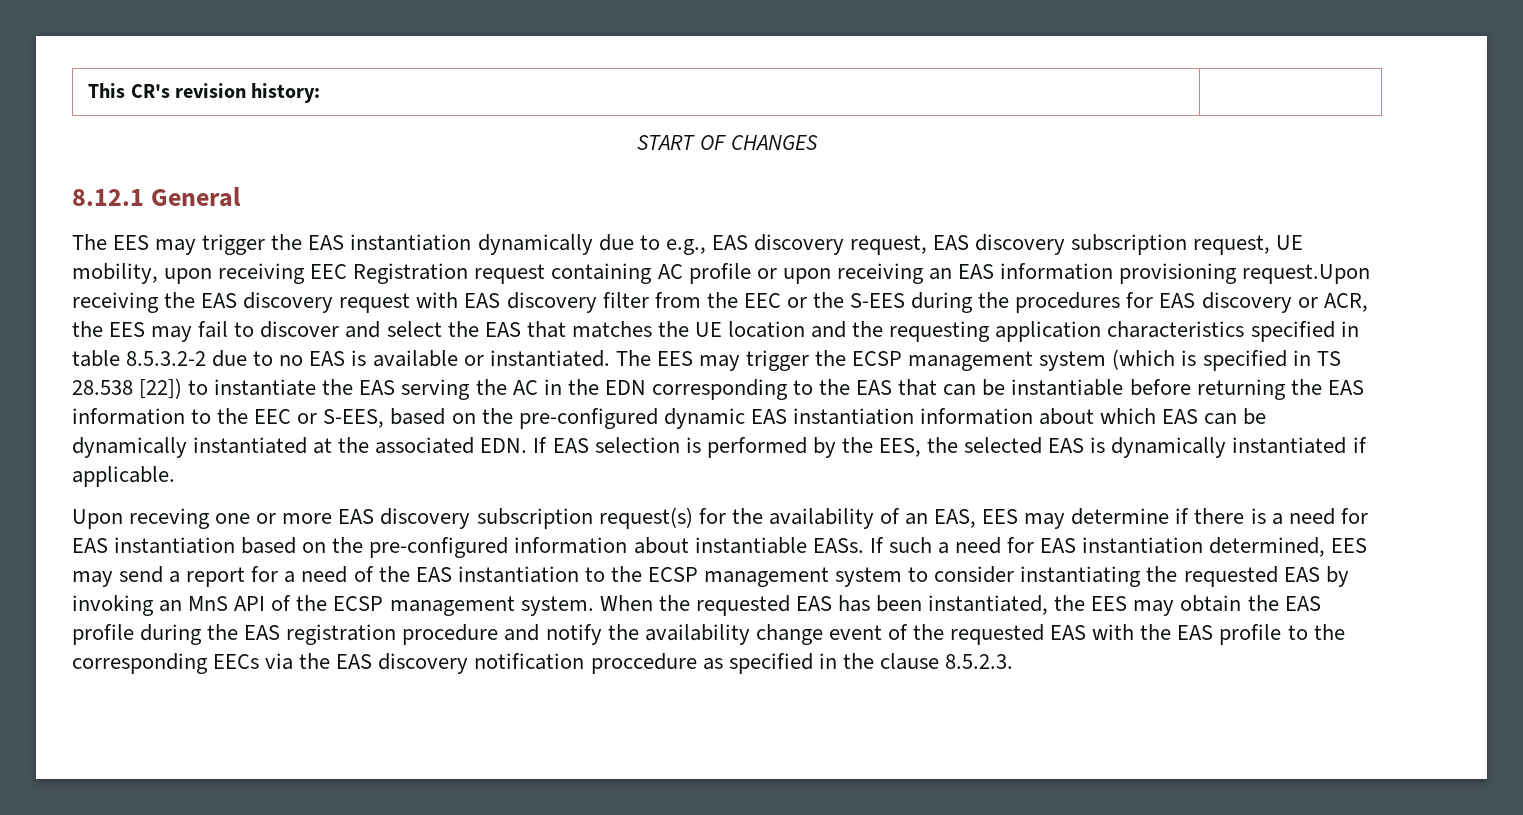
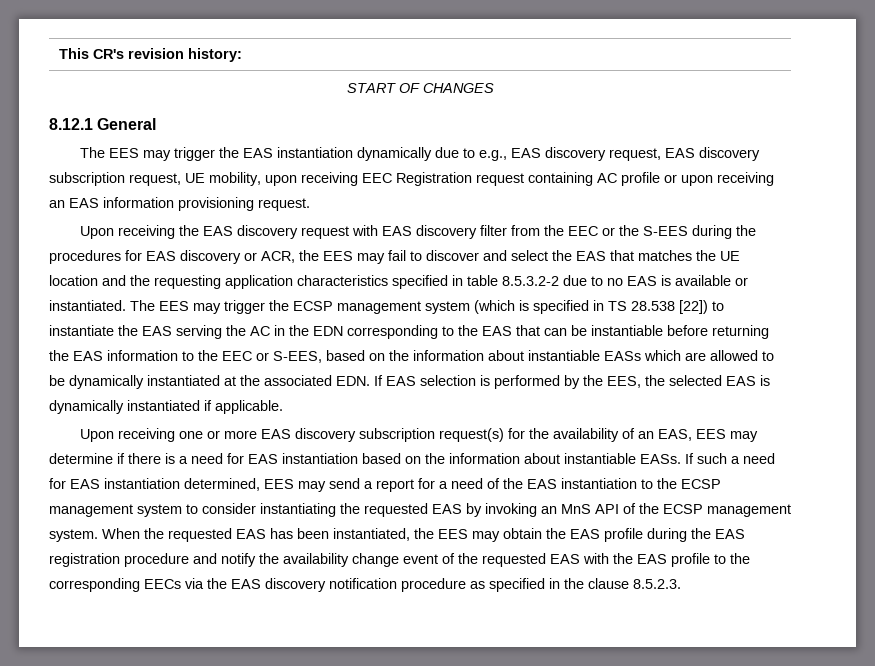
[1242,264,1371,284] request.Upon -> [258,198,310,211] [79,226,114,239] request. // Upon
[518,408,1238,429] pre-configured dynamic EAS instantiation information about which EAS can -> [413,350,774,361] information about instantiable EASs which are allowed to
[129,508,211,529] receving -> [117,428,175,442] receiving
[369,537,509,558] pre-configured -> (445, 458) none
[590,653,697,674] proccedure -> [401,578,466,592] procedure

